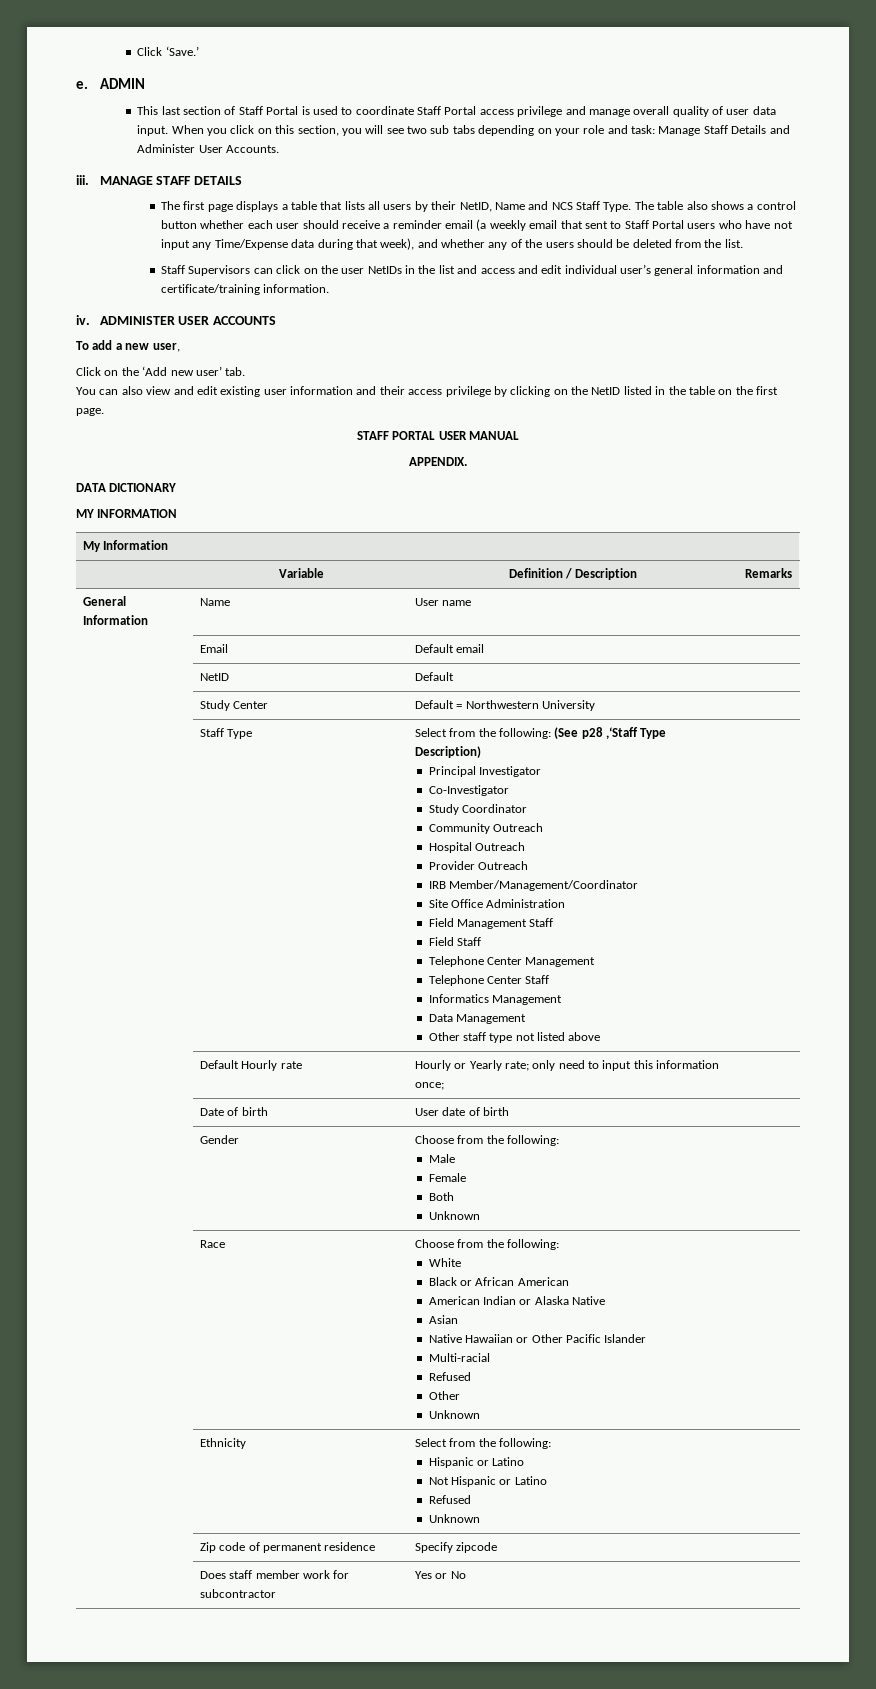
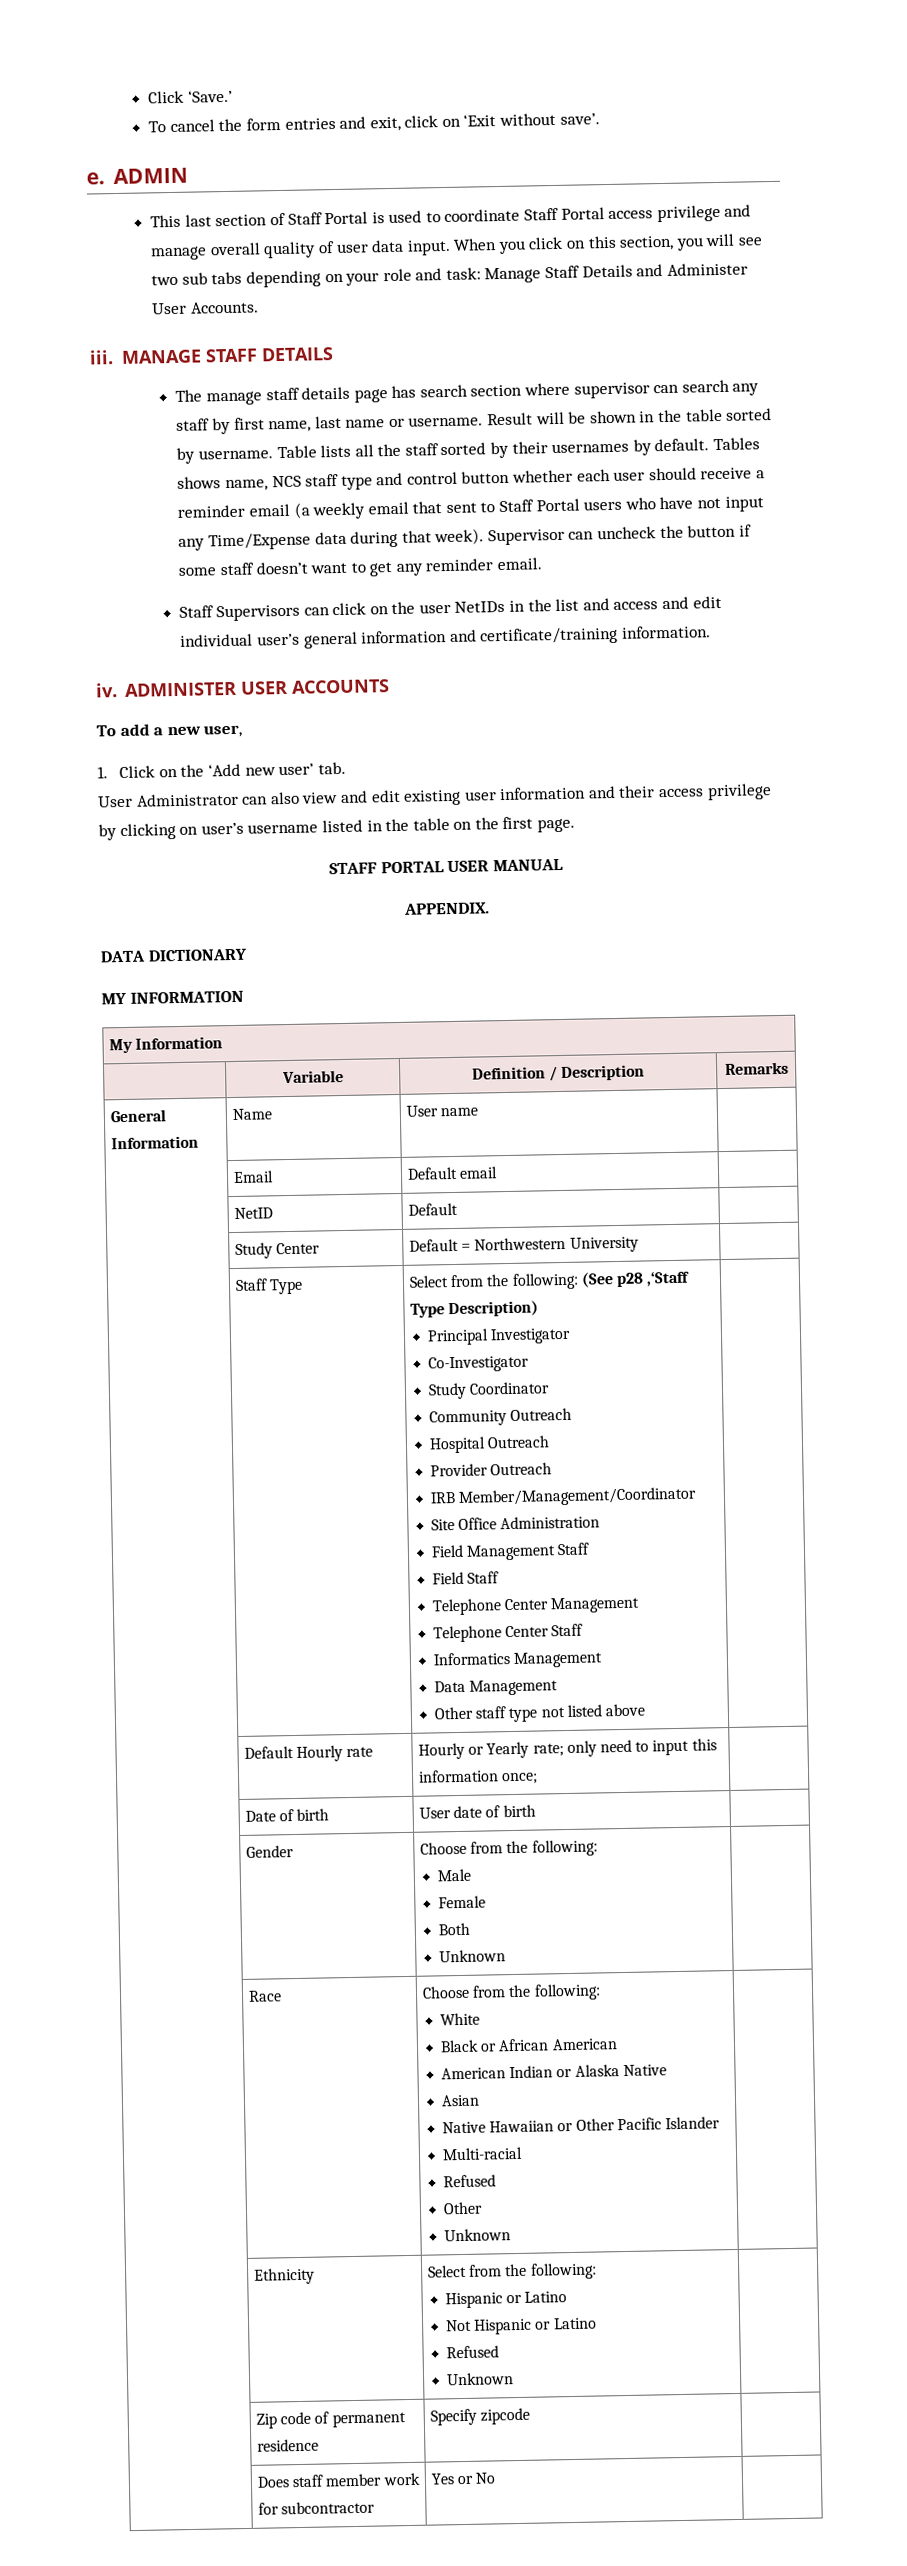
(199, 51) none -> [148,112,600,133] // To cancel the form entries and exit, click on ‘Exit without save’.
[183,201,754,212] first page displays a table that lists all users by their NetID, Name and NCS Staff Type. The table also shows a -> [205,379,760,406] [176,408,773,435] [176,437,761,464] [177,472,404,492] manage staff details page has search section where supervisor can search any staff by first name, last name or username. Result will be shown in the table sorted by username. Table lists all the staff sorted by their usernames by default. Tables shows name, NCS staff type and
[380,238,743,250] week), and whether any of the users should be deleted from the list. -> [434,524,752,546] [178,557,543,577] week). Supervisor can uncheck the button if some staff doesn’t want to get any reminder email.
(180, 347) none -> [97,766,108,779] 1.
[76,387,96,395] You -> [98,792,239,808] User Administrator
[571,386,621,395] the NetID -> [200,822,319,835] user’s username

